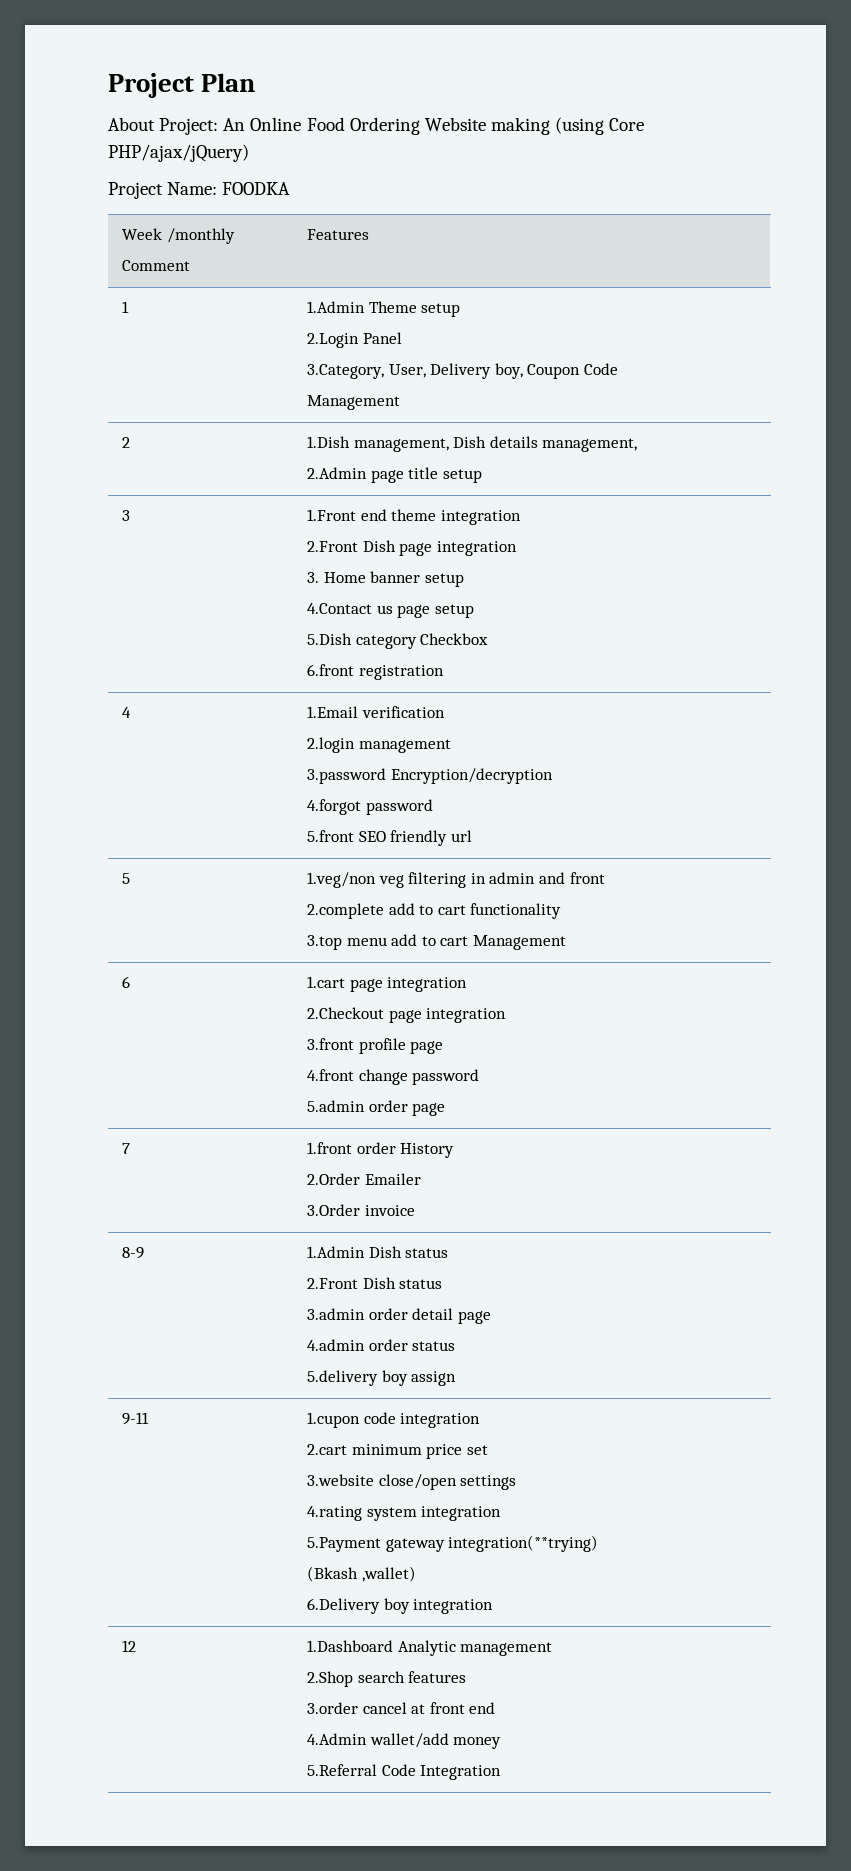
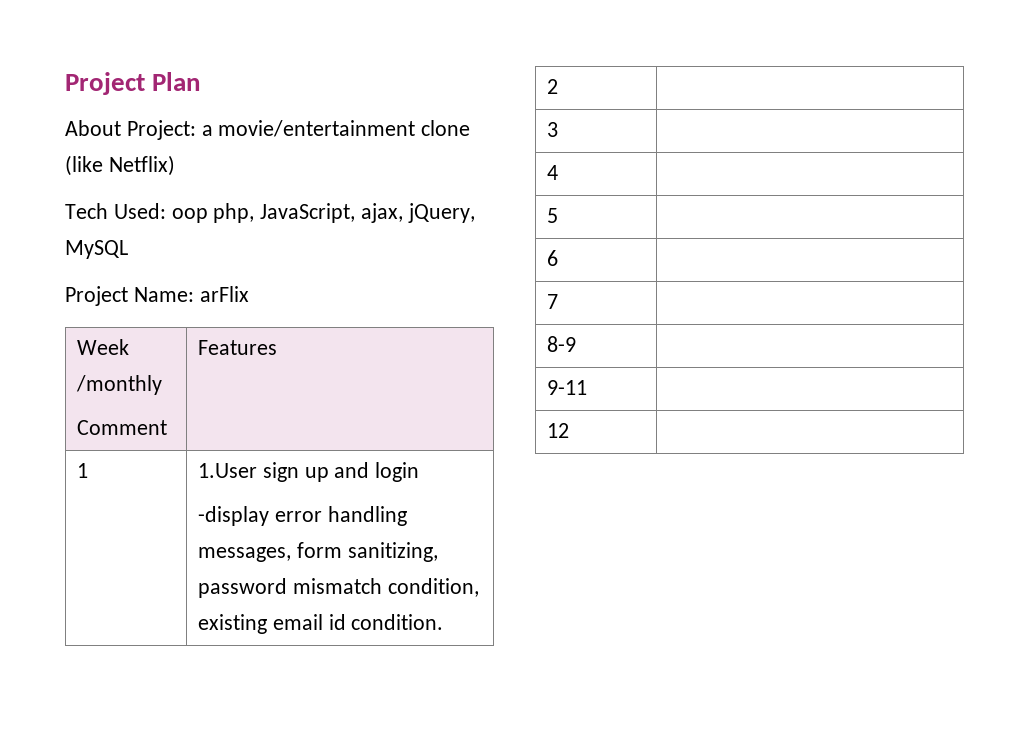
[223,117,645,135] [108,144,249,162] An Online Food Ordering Website making (using Core PHP/ajax/jQuery) -> [201,120,471,137] [65,155,175,176] [65,203,475,223] [65,240,128,259] a movie/entertainment clone (like Netflix) // Tech Used: oop php, JavaScript, ajax, jQuery, MySQL
[222,182,291,195] FOODKA -> [199,286,249,302] arFlix
[307,301,461,317] [307,332,402,348] [307,363,618,379] [307,395,401,410] [122,437,131,448] [307,436,638,452] [307,467,482,483] [122,510,131,521] [307,509,521,525] [307,540,517,556] [307,571,464,587] [307,603,474,618] [307,633,489,649] [307,664,444,680] [122,707,132,718] [307,706,445,718] [307,737,451,753] [307,768,553,784] [307,799,433,815] [307,830,472,846] [122,873,131,884] [307,872,605,888] [307,903,562,919] [307,934,566,950] [122,976,131,988] [307,976,468,992] [307,1007,507,1023] [307,1038,444,1054] [307,1069,480,1085] [307,1100,446,1116] [122,1143,131,1154] [307,1142,455,1158] [307,1173,421,1185] [307,1204,415,1216] [122,1247,145,1259] [307,1246,449,1258] [307,1277,443,1289] [307,1308,491,1324] [307,1339,456,1351] [307,1370,457,1386] [122,1412,150,1425] [307,1412,481,1428] [307,1444,488,1459] [307,1474,517,1490] [307,1506,502,1521] [307,1535,599,1552] [307,1566,416,1582] [307,1598,494,1614] [122,1640,137,1652] [307,1640,553,1656] [307,1671,467,1687] [307,1702,496,1714] [307,1733,502,1749] [307,1764,502,1780] 1.Admin Theme setup // 2.Login Panel // 3.Category, User, Delivery boy, Coupon Code // Management // 2 | 1.Dish management, Dish details management, // 2.Admin page title setup // 3 | 1.Front end theme integration // 2.Front Dish page integration // 3. Home banner setup // 4.Contact us page setup // 5.Dish category Checkbox // 6.front registration // 4 | 1.Email verification // 2.login management // 3.password Encryption/decryption // 4.forgot password // 5.front SEO friendly url // 5 | 1.veg/non veg filtering in admin and front // 2.complete add to cart functionality // 3.top menu add to cart Management // 6 | 1.cart page integration // 2.Checkout page integration // 3.front profile page // 4.front change password // 5.admin order page // 7 | 1.front order History // 2.Order Emailer // 3.Order invoice // 8-9 | 1.Admin Dish status // 2.Front Dish status // 3.admin order detail page // 4.admin order status // 5.delivery boy assign // 9-11 | 1.cupon code integration // 2.cart minimum price set // 3.website close/open settings // 4.rating system integration // 5.Payment gateway integration(**trying) // (Bkash ,wallet) // 6.Delivery boy integration // 12 | 1.Dashboard Analytic management // 2.Shop search features // 3.order cancel at front end // 4.Admin wallet/add money // 5.Referral Code Integration -> [197,462,420,482] [197,506,407,526] [197,542,438,562] [197,578,479,598] [197,614,444,634] [546,79,558,94] [546,122,558,137] [546,165,558,180] [546,208,558,223] [546,250,558,266] [546,294,558,309] [546,336,576,352] [546,380,587,395] [546,423,569,438] 1.User sign up and login // -display error handling messages, form sanitizing, password mismatch condition, existing email id condition. // 2 | // 3 | // 4 | // 5 | // 6 | // 7 | // 8-9 | // 9-11 | // 12 |

